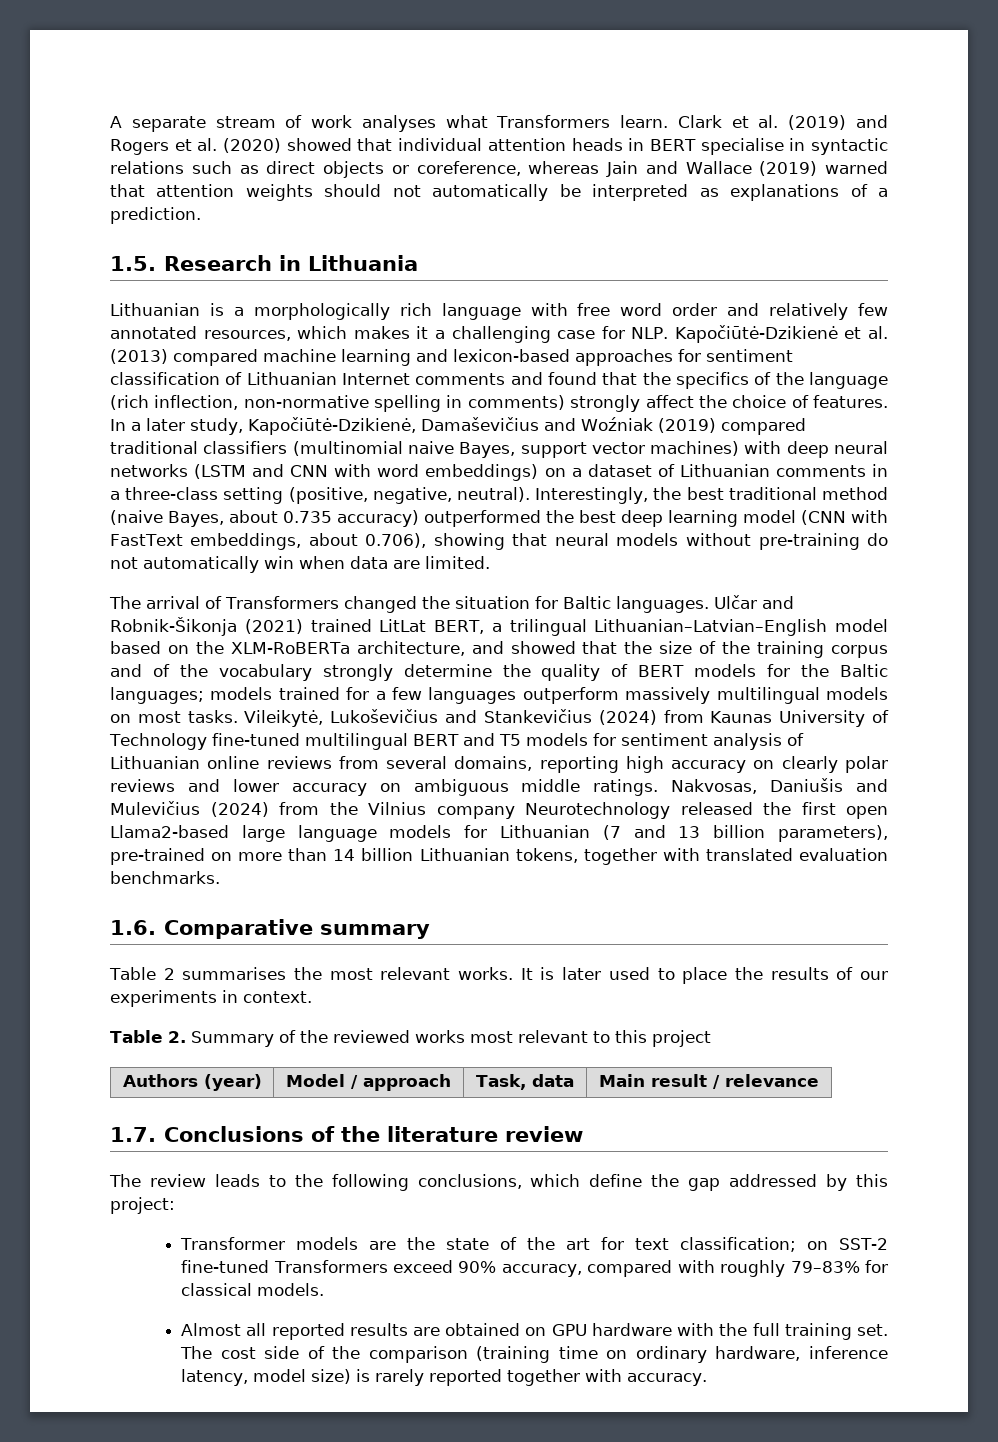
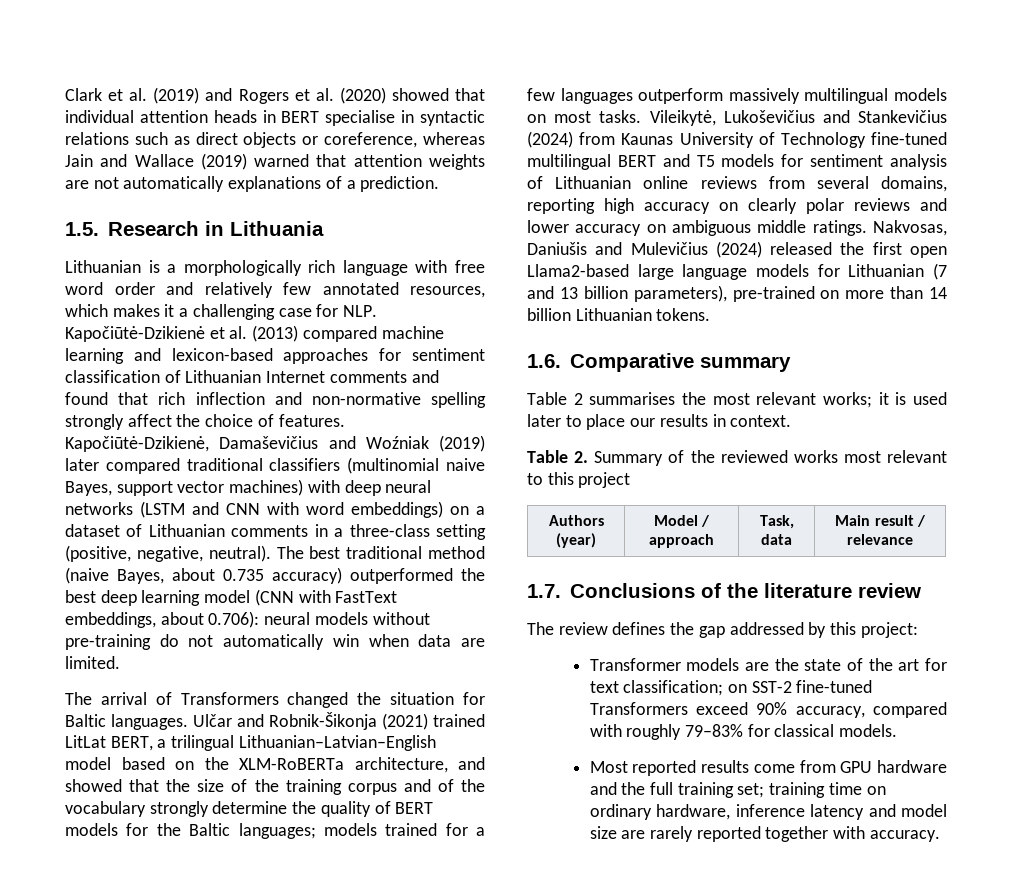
[110,115,669,132] A separate stream of work analyses what Transformers learn. -> (65, 94) none
[324,184,719,201] should not automatically be interpreted as -> [65,176,225,192] are not automatically
[642,372,889,389] [110,395,565,412] the specifics of the language (rich inflection, non-normative spelling in comments) -> [158,392,486,408] rich inflection and non-normative spelling
[110,418,243,435] In a later study, -> (345, 420) none
(716, 425) none -> [65,458,99,471] later
[535,487,682,504] Interestingly, the -> [276,546,304,559] The
[365,533,548,550] 0.706), showing that -> [208,611,260,628] 0.706):
[279,802,670,819] from the Vilnius company Neurotechnology -> (762, 249) none
[515,848,889,865] [110,871,220,884] tokens, together with translated evaluation benchmarks. -> [656,308,711,321] tokens.
[458,967,888,984] [110,990,217,1007] works. It is later used to place the results of our experiments -> [823,392,947,408] [527,414,708,430] works; it is used later to place our results
[214,1174,643,1191] leads to the following conclusions, which define -> [612,622,666,635] defines
[181,1323,547,1340] Almost all reported results are obtained on -> [589,760,836,776] Most reported results come from
[677,1323,715,1336] with -> [589,782,617,795] and
[857,1324,889,1336] [180,1346,551,1363] set. The cost side of the comparison (training -> [737,782,826,798] set; training
[181,1369,371,1386] latency, model size) is -> [810,804,947,820] [589,826,646,839] latency and model size are

